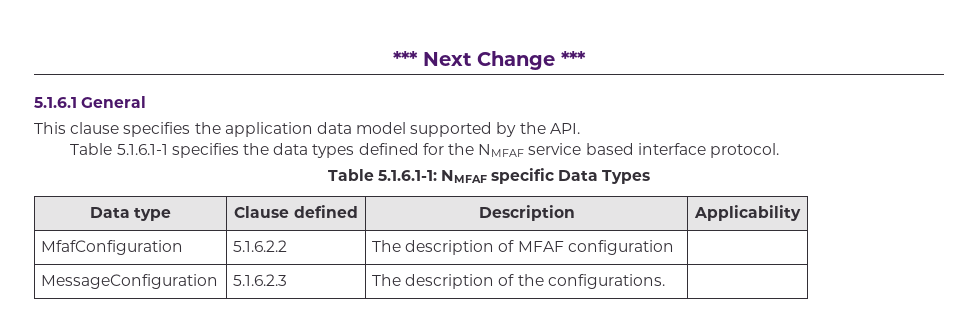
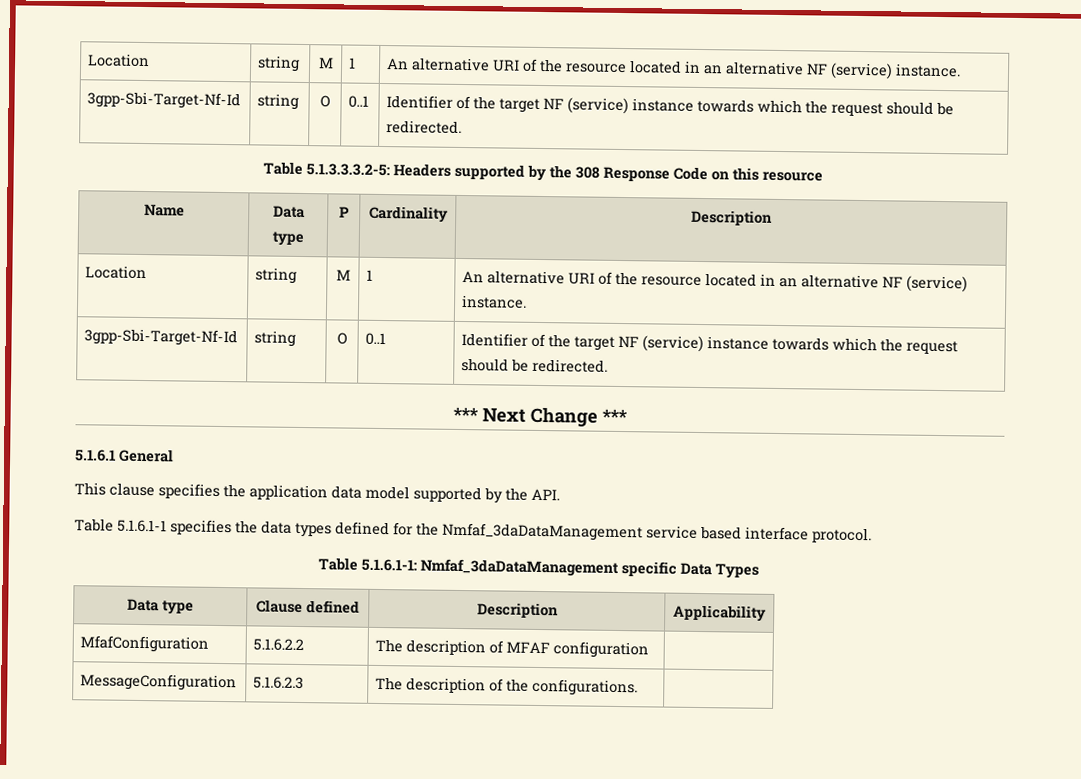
(393, 58) none -> [88,53,151,68] [257,55,301,72] [318,57,334,69] [349,57,357,69] [387,57,962,80] [87,91,242,110] [257,93,300,110] [319,95,331,108] [348,95,370,108] [386,95,955,117] [386,120,463,134] [263,161,823,182] [143,203,185,217] [272,205,305,219] [271,231,304,247] [339,206,350,218] [368,205,448,223] [691,209,772,226] [85,265,148,280] [255,267,298,284] [335,269,351,281] [366,269,374,281] [462,270,969,293] [462,295,528,309] [84,328,239,347] [254,330,297,347] [336,332,348,345] [365,332,387,346] [461,333,959,355] [461,358,609,373] Location | string | M | 1 | An alternative URI of the resource located in an alternative NF (service) instance. // 3gpp-Sbi-Target-Nf-Id | string | O | 0..1 | Identifier of the target NF (service) instance towards which the request should be redirected. // Table 5.1.3.3.3.2-5: Headers supported by the 308 Response Code on this resource // Name | Data type | P | Cardinality | Description // Location | string | M | 1 | An alternative URI of the resource located in an alternative NF (service) instance. // 3gpp-Sbi-Target-Nf-Id | string | O | 0..1 | Identifier of the target NF (service) instance towards which the request should be redirected. //
[478,144,525,157] NMFAF -> [442,522,643,542] Nmfaf_3daDataManagement
[440,170,487,183] NMFAF -> [419,558,619,577] Nmfaf_3daDataManagement

